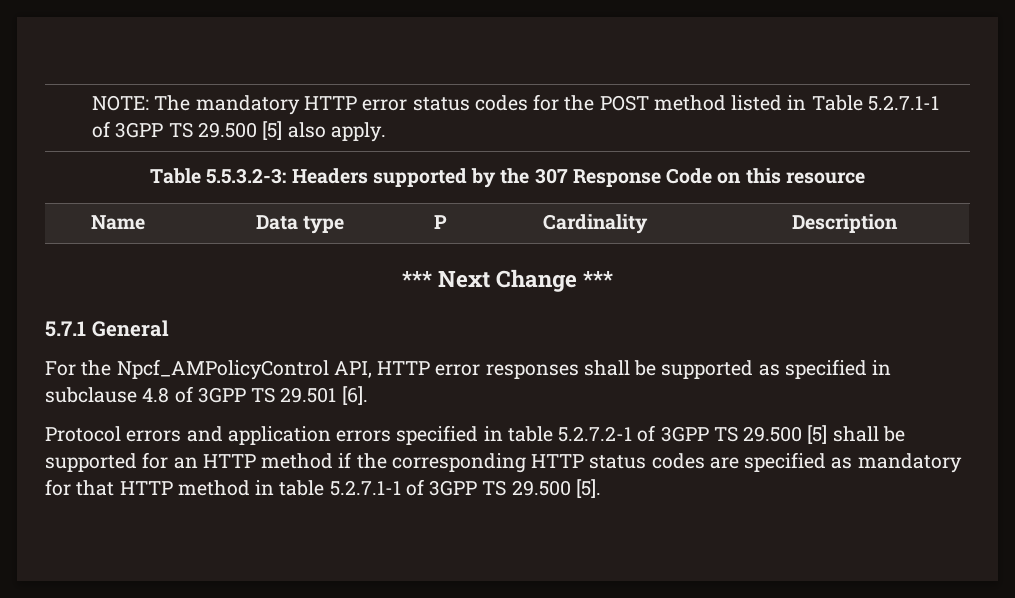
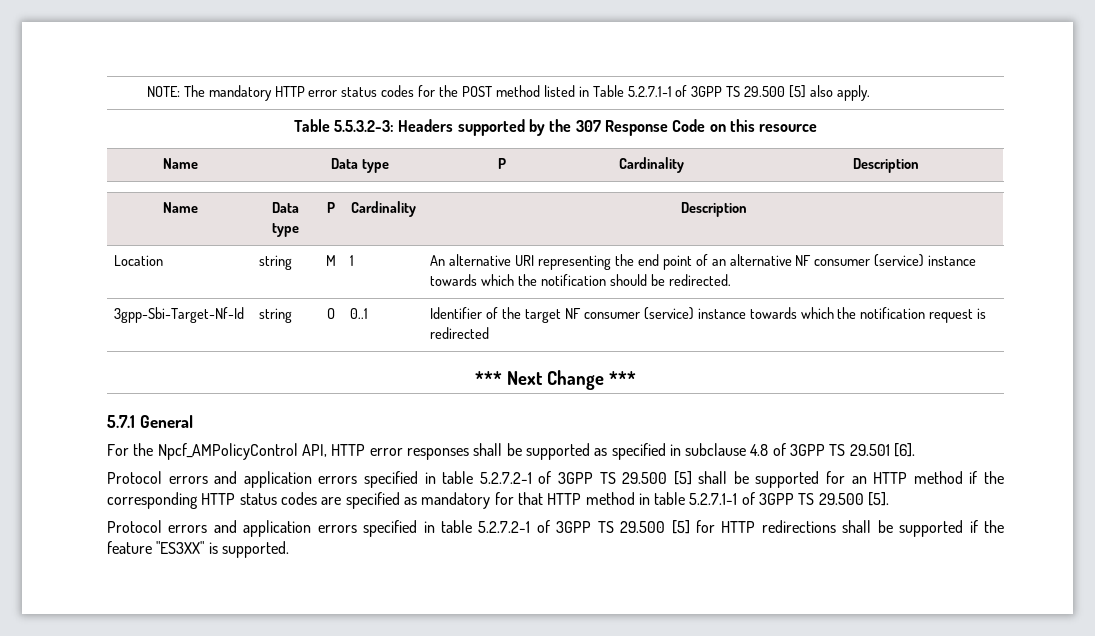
(898, 223) none -> [162,202,198,213] [271,202,299,213] [271,223,299,237] [326,202,335,213] [351,201,416,217] [680,202,747,217] [114,255,164,266] [259,255,293,270] [325,255,336,266] [350,255,355,266] [430,254,977,270] [430,274,731,286] [114,307,245,323] [259,308,293,323] [326,308,335,319] [350,308,369,319] [430,307,987,323] [430,327,490,339] // Name | Data type | P | Cardinality | Description // Location | string | M | 1 | An alternative URI representing the end point of an alternative NF consumer (service) instance towards which the notification should be redirected. // 3gpp-Sbi-Target-Nf-Id | string | O | 0..1 | Identifier of the target NF consumer (service) instance towards which the notification request is redirected
(601, 488) none -> [107,520,1005,537] [107,541,289,558] // Protocol errors and application errors specified in table 5.2.7.2-1 of 3GPP TS 29.500 [5] for HTTP redirections shall be supported if the feature "ES3XX" is supported.

